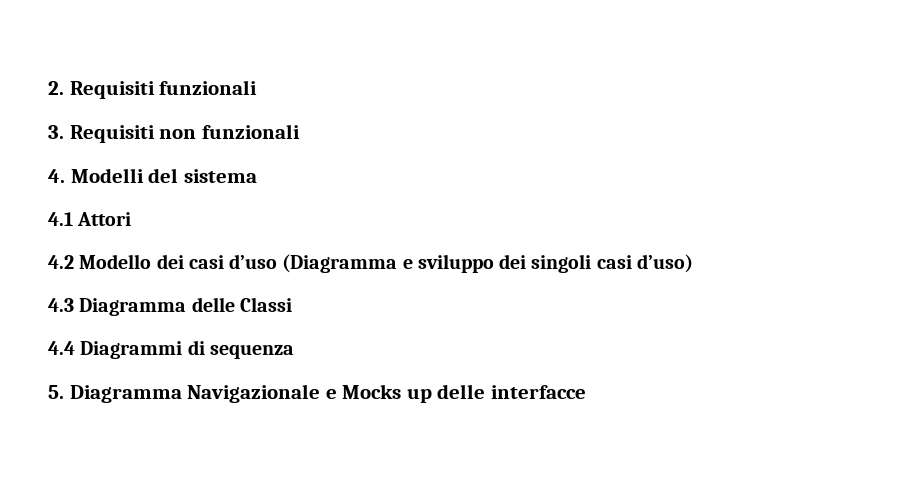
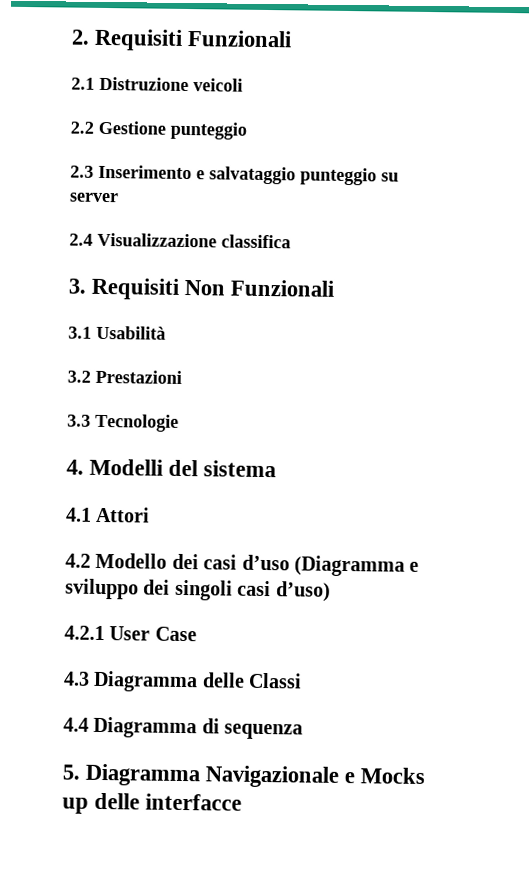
[159,80,258,95] [48,124,300,143] funzionali // 3. Requisiti non funzionali -> [187,30,293,48] [71,76,243,92] [70,120,247,140] [70,164,399,186] [69,192,119,203] [69,232,291,249] [68,277,335,300] [68,325,166,340] [67,369,182,384] [67,413,179,432] Funzionali // 2.1 Distruzione veicoli // 2.2 Gestione punteggio // 2.3 Inserimento e salvataggio punteggio su server // 2.4 Visualizzazione classifica // 3. Requisiti Non Funzionali // 3.1 Usabilità // 3.2 Prestazioni // 3.3 Tecnologie
(693, 263) none -> [64,625,197,642] // 4.2.1 User Case
[80,341,183,359] Diagrammi -> [93,716,198,739] Diagramma

